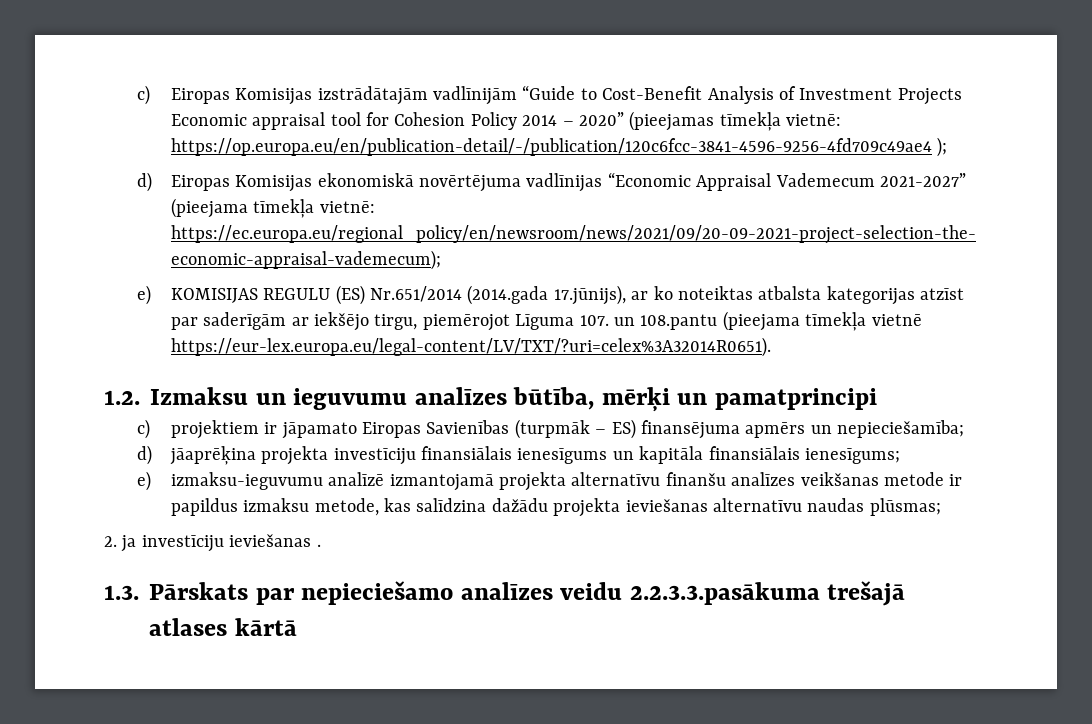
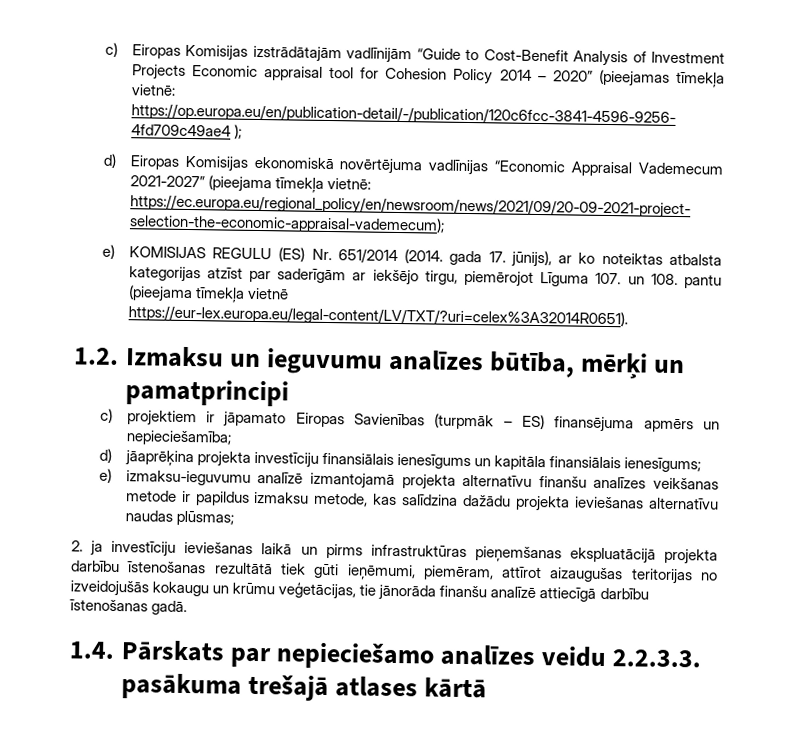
[369,285,626,305] Nr.651/2014 (2014.gada 17.jūnijs), -> [311,248,552,268] Nr. 651/2014 (2014. gada 17. jūnijs),
[640,314,718,330] 108.pantu -> [650,273,722,289] 108. pantu
[316,544,321,547] [104,585,139,600] . // 1.3. -> [261,543,719,565] [71,560,718,585] [70,580,649,602] [69,599,188,616] [69,641,115,659] laikā un pirms infrastruktūras pieņemšanas ekspluatācijā projekta darbību īstenošanas rezultātā tiek gūti ieņēmumi, piemēram, attīrot aizaugušas teritorijas no izveidojušās kokaugu un krūmu veģetācijas, tie jānorāda finanšu analīzē attiecīgā darbību īstenošanas gadā. // 1.4.
[629,582,820,605] 2.2.3.3.pasākuma -> [611,649,701,668] [120,673,242,700] 2.2.3.3. pasākuma

